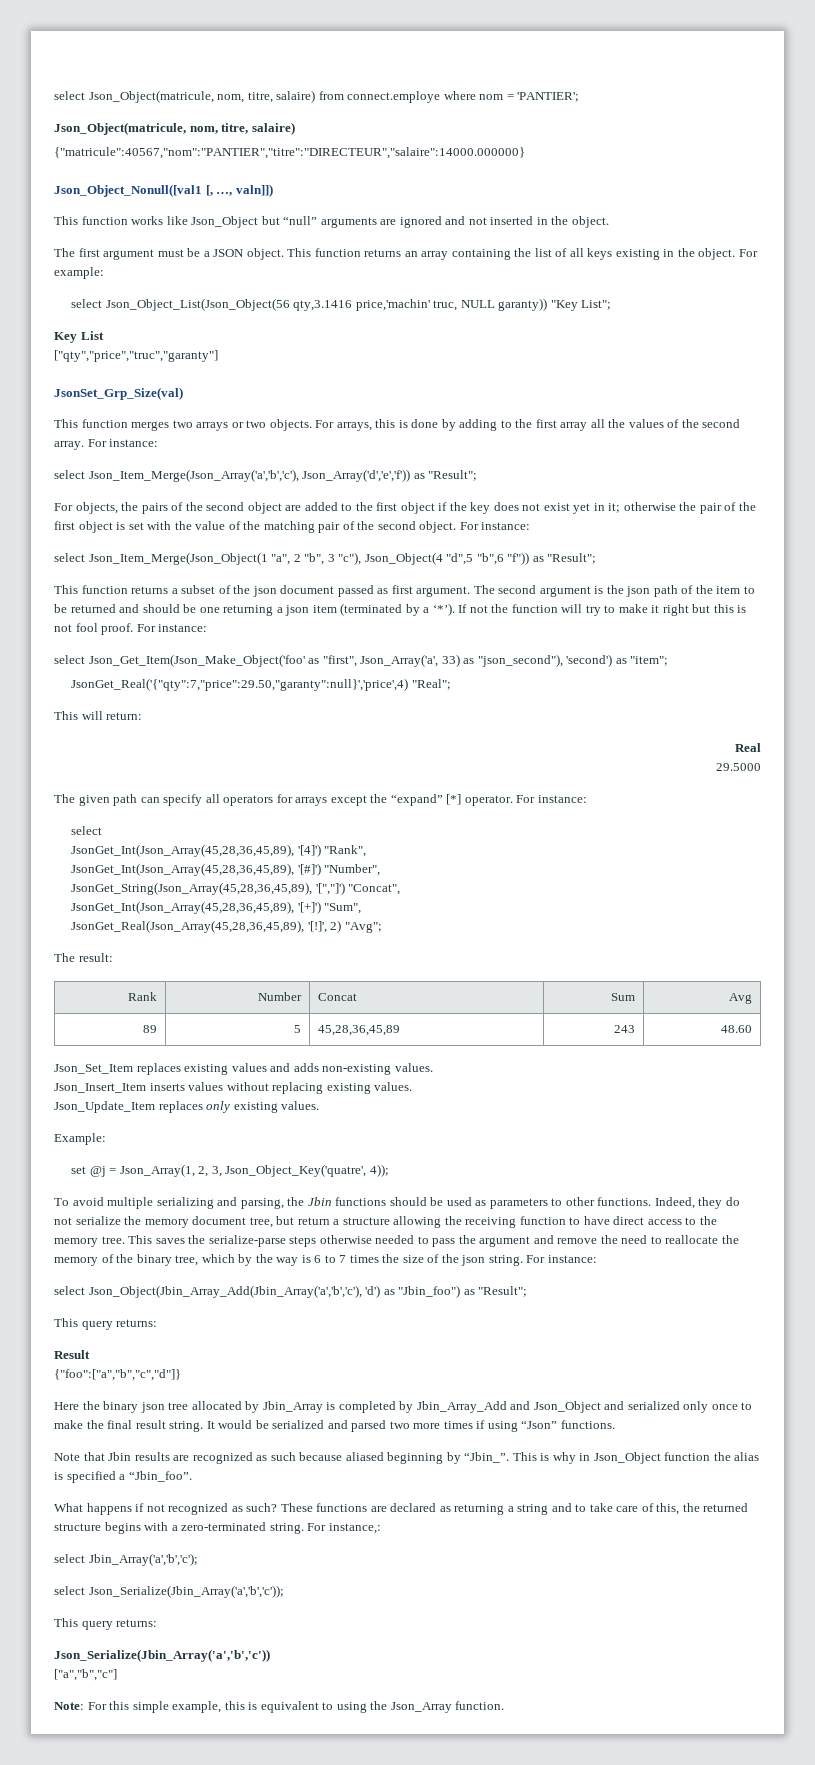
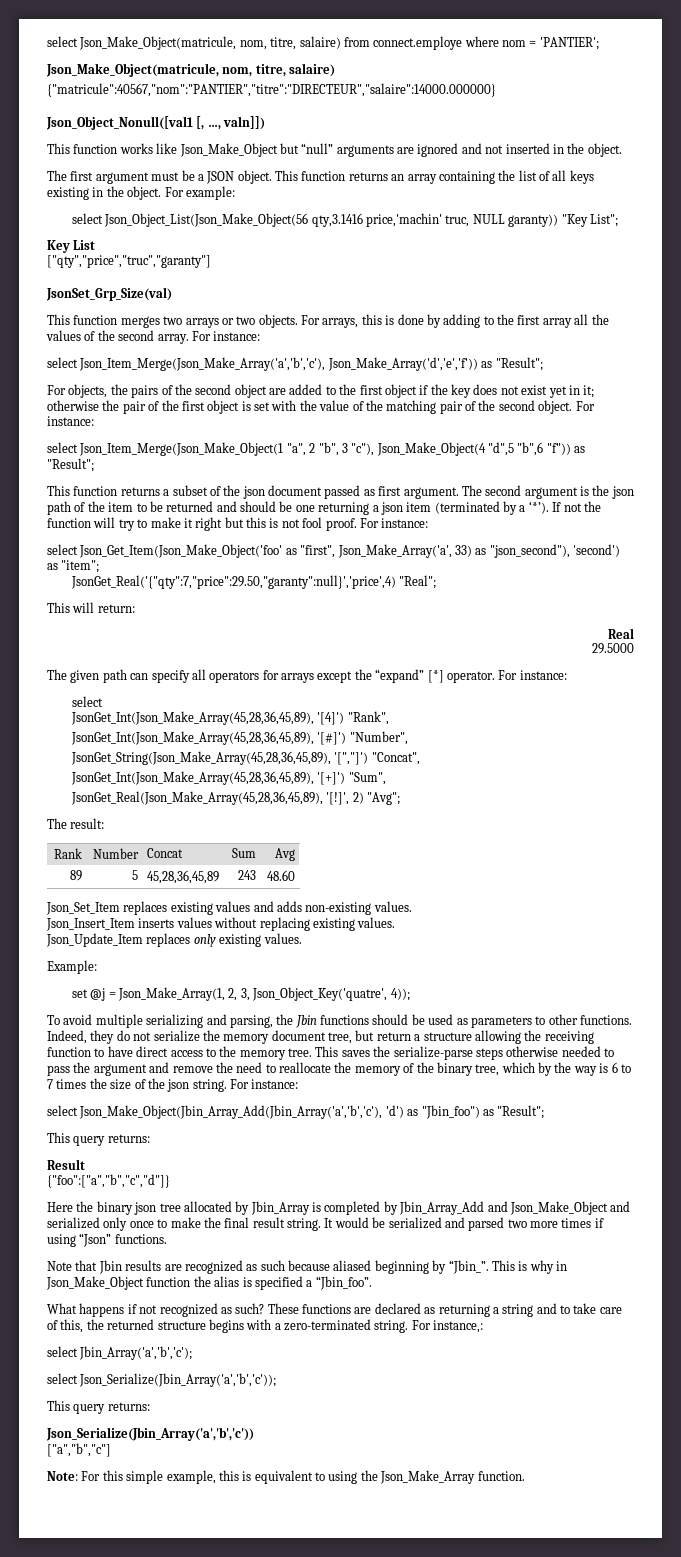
[54,90,214,103] select Json_Object(matricule, -> [47,36,237,50] select Json_Make_Object(matricule,
[54,122,186,135] Json_Object(matricule, -> [46,63,219,77] Json_Make_Object(matricule,
[191,216,259,228] Json_Object -> [179,143,278,157] Json_Make_Object
[105,298,290,311] Json_Object_List(Json_Object(56 -> [104,213,309,227] Json_Object_List(Json_Make_Object(56
[88,469,411,482] Json_Item_Merge(Json_Array('a','b','c'), Json_Array('d','e','f')) -> [79,357,478,371] Json_Item_Merge(Json_Make_Array('a','b','c'), Json_Make_Array('d','e','f'))
[88,552,268,565] Json_Item_Merge(Json_Object(1 -> [79,442,284,456] Json_Item_Merge(Json_Make_Object(1
[364,552,443,565] Json_Object(4 -> [376,442,486,456] Json_Make_Object(4
[360,654,439,667] Json_Array('a', -> [337,544,452,558] Json_Make_Array('a',
[71,844,295,857] JsonGet_Int(Json_Array(45,28,36,45,89), -> [70,711,314,725] JsonGet_Int(Json_Make_Array(45,28,36,45,89),
[71,863,295,876] JsonGet_Int(Json_Array(45,28,36,45,89), -> [70,731,314,745] JsonGet_Int(Json_Make_Array(45,28,36,45,89),
[71,882,313,895] JsonGet_String(Json_Array(45,28,36,45,89), -> [70,751,331,765] JsonGet_String(Json_Make_Array(45,28,36,45,89),
[71,901,295,914] JsonGet_Int(Json_Array(45,28,36,45,89), -> [70,771,314,785] JsonGet_Int(Json_Make_Array(45,28,36,45,89),
[71,920,305,933] JsonGet_Real(Json_Array(45,28,36,45,89), -> [70,791,323,805] JsonGet_Real(Json_Make_Array(45,28,36,45,89),
[119,1164,195,1177] Json_Array(1, -> [118,987,226,1001] Json_Make_Array(1,
[88,1285,362,1298] Json_Object(Jbin_Array_Add(Jbin_Array('a','b','c'), -> [79,1105,383,1119] Json_Make_Object(Jbin_Array_Add(Jbin_Array('a','b','c'),
[533,1401,601,1413] Json_Object -> [509,1201,608,1215] Json_Make_Object
[593,1452,661,1464] Json_Object -> [46,1276,144,1290] Json_Make_Object
[390,1702,452,1713] Json_Array -> [380,1470,476,1484] Json_Make_Array

